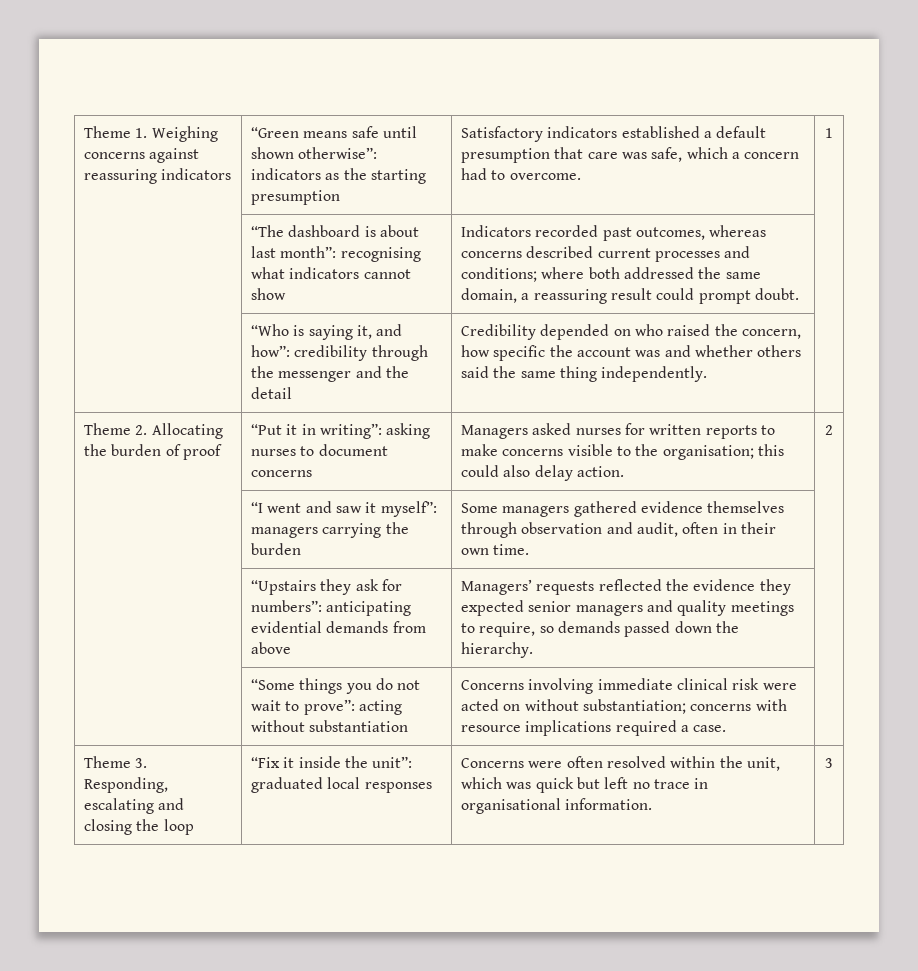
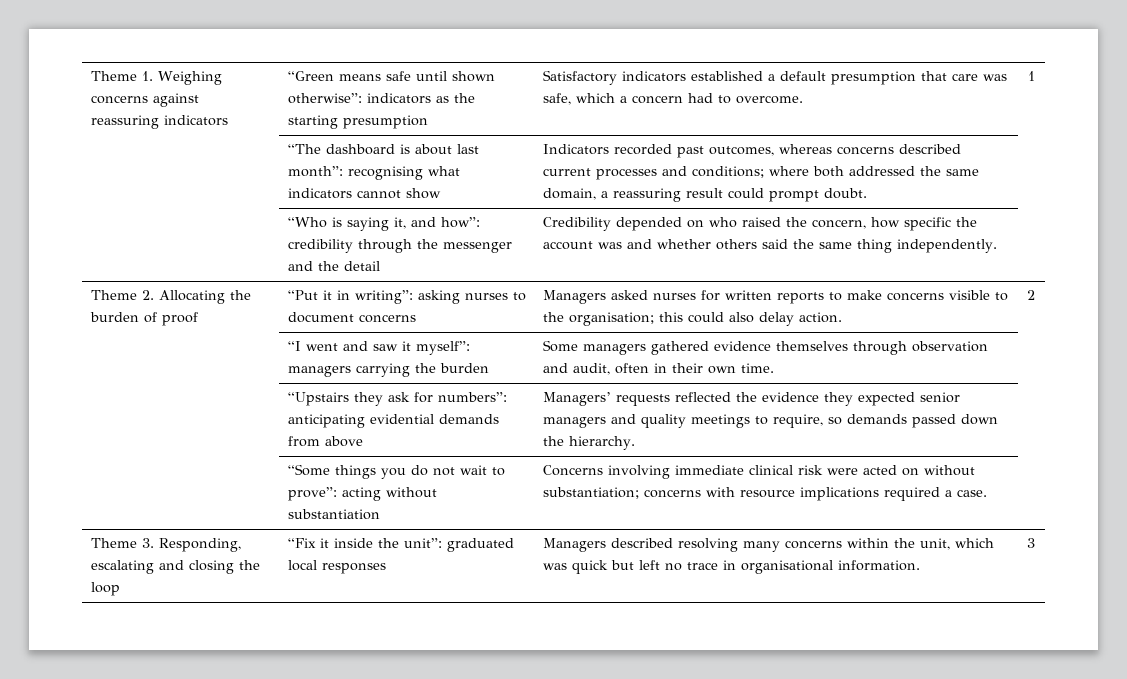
[460,756,666,768] Concerns were often resolved -> [542,538,842,552] Managers described resolving many concerns

